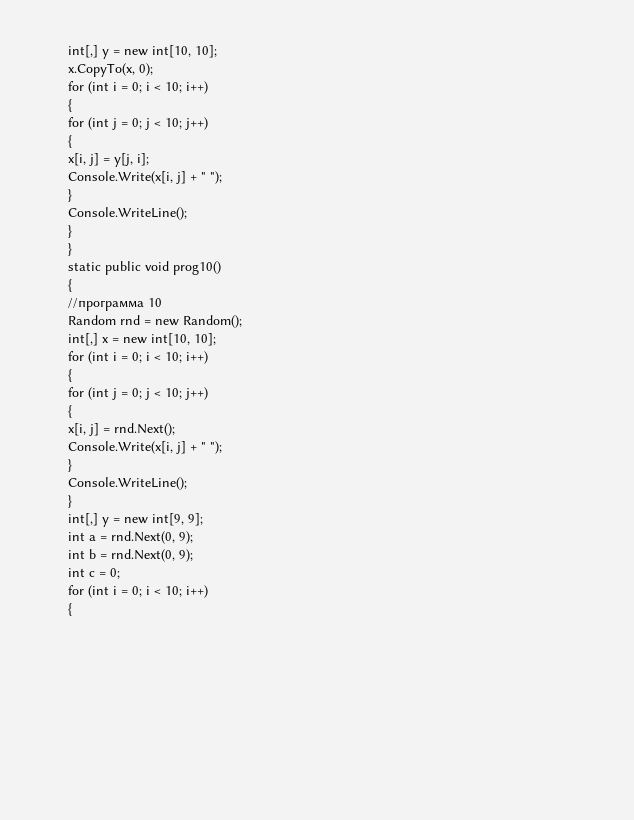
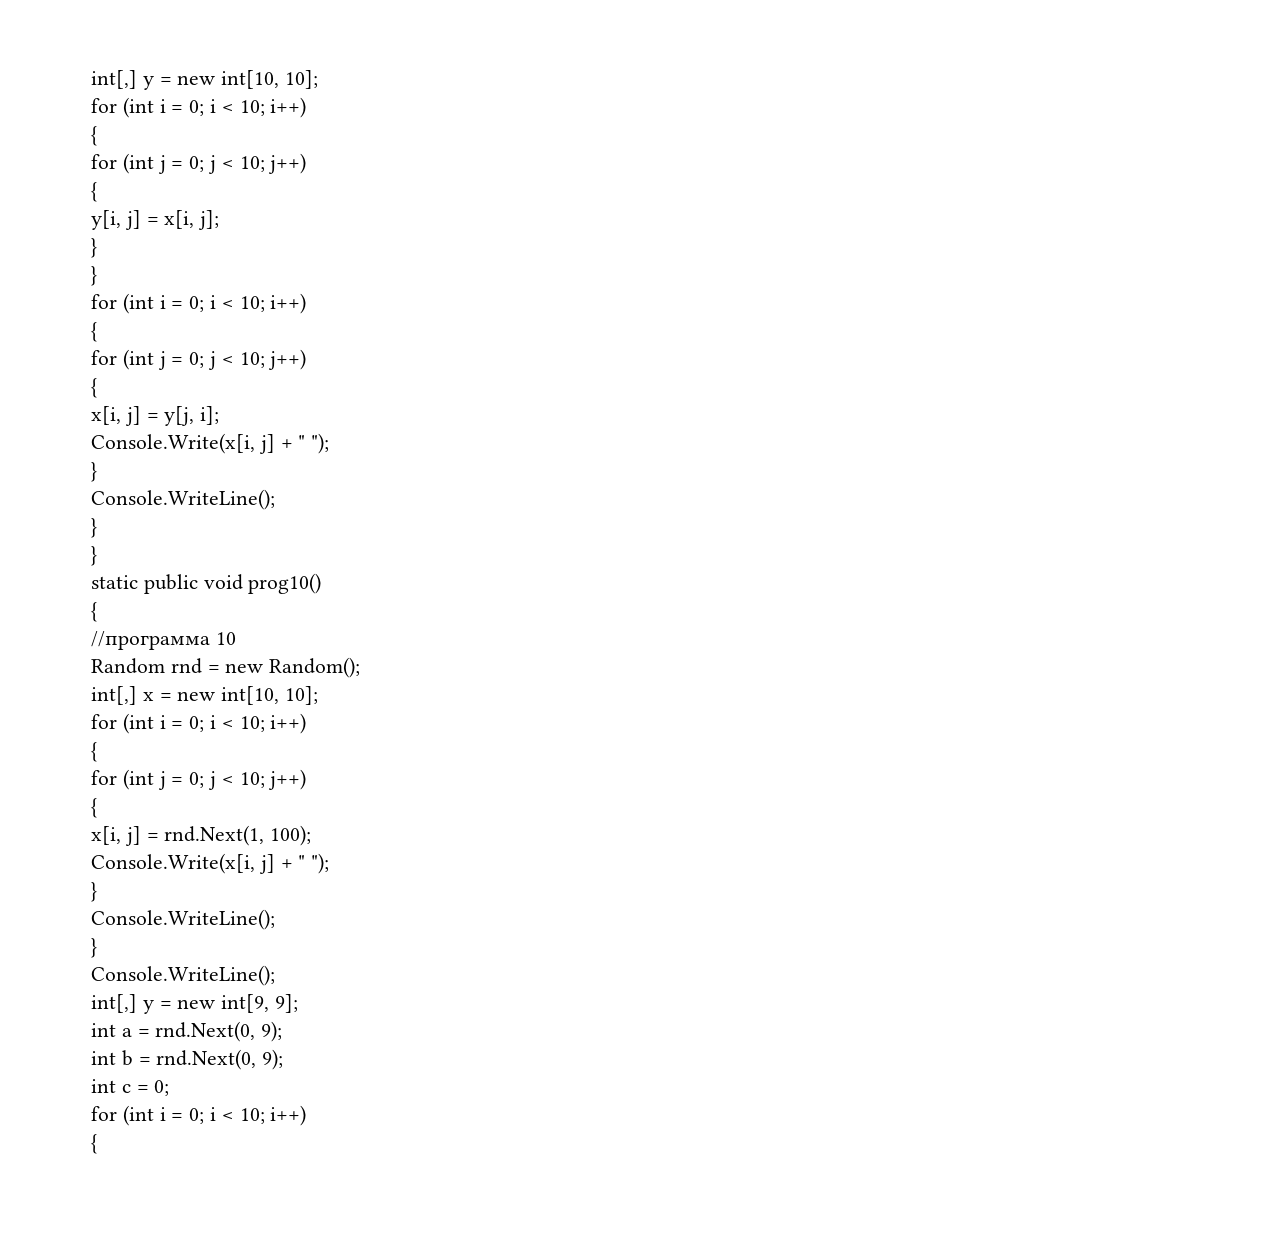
[68,63,153,77] x.CopyTo(x, 0); -> [91,97,307,118] [91,126,97,146] [91,153,307,174] [91,182,97,202] [91,210,220,230] [91,238,97,258] [91,266,97,286] for (int i = 0; i < 10; i++) // { // for (int j = 0; j < 10; j++) // { // y[i, j] = x[i, j]; // } // }
[114,423,175,436] [68,441,222,454] [68,459,72,472] [68,477,187,490] [68,495,72,508] rnd.Next(); // Console.Write(x[i, j] + " "); // } // Console.WriteLine(); // } -> [164,825,312,846] [91,853,330,874] [91,882,97,902] [91,909,275,930] [91,938,97,958] [91,965,275,986] rnd.Next(1, 100); // Console.Write(x[i, j] + " "); // } // Console.WriteLine(); // } // Console.WriteLine();

